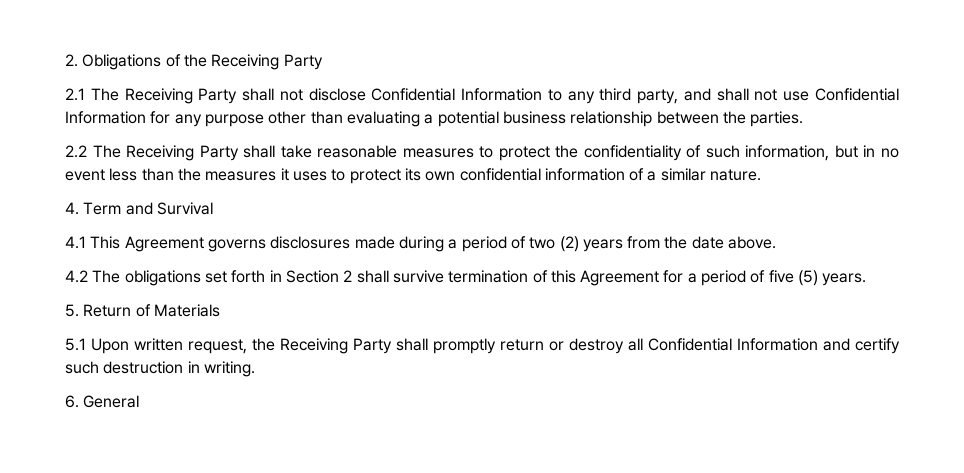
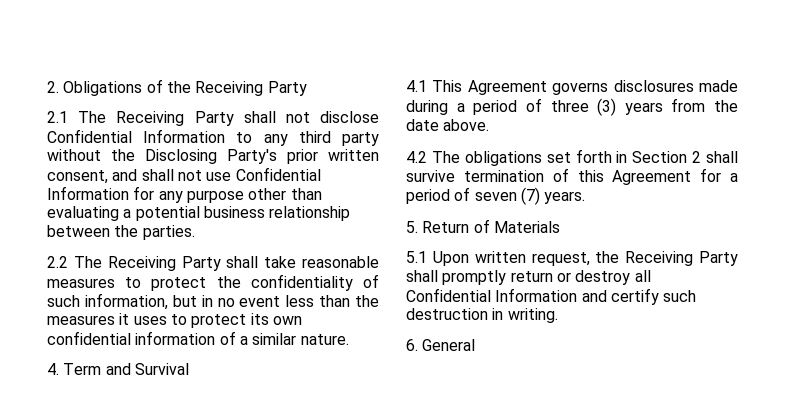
[637,89,679,104] party, -> [341,132,379,146] [47,149,379,164] [47,170,108,184] party without the Disclosing Party's prior written consent,
[529,236,579,252] two (2) -> [550,98,617,116] three (3)
[768,270,819,286] five (5) -> [474,187,540,205] seven (7)

